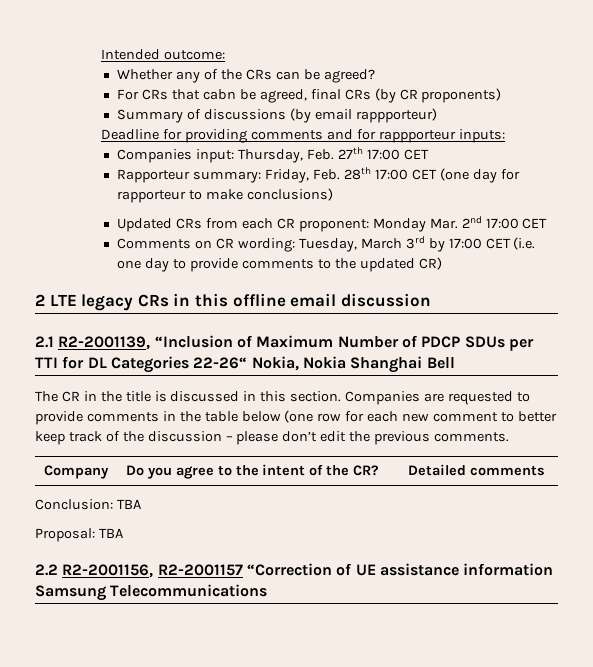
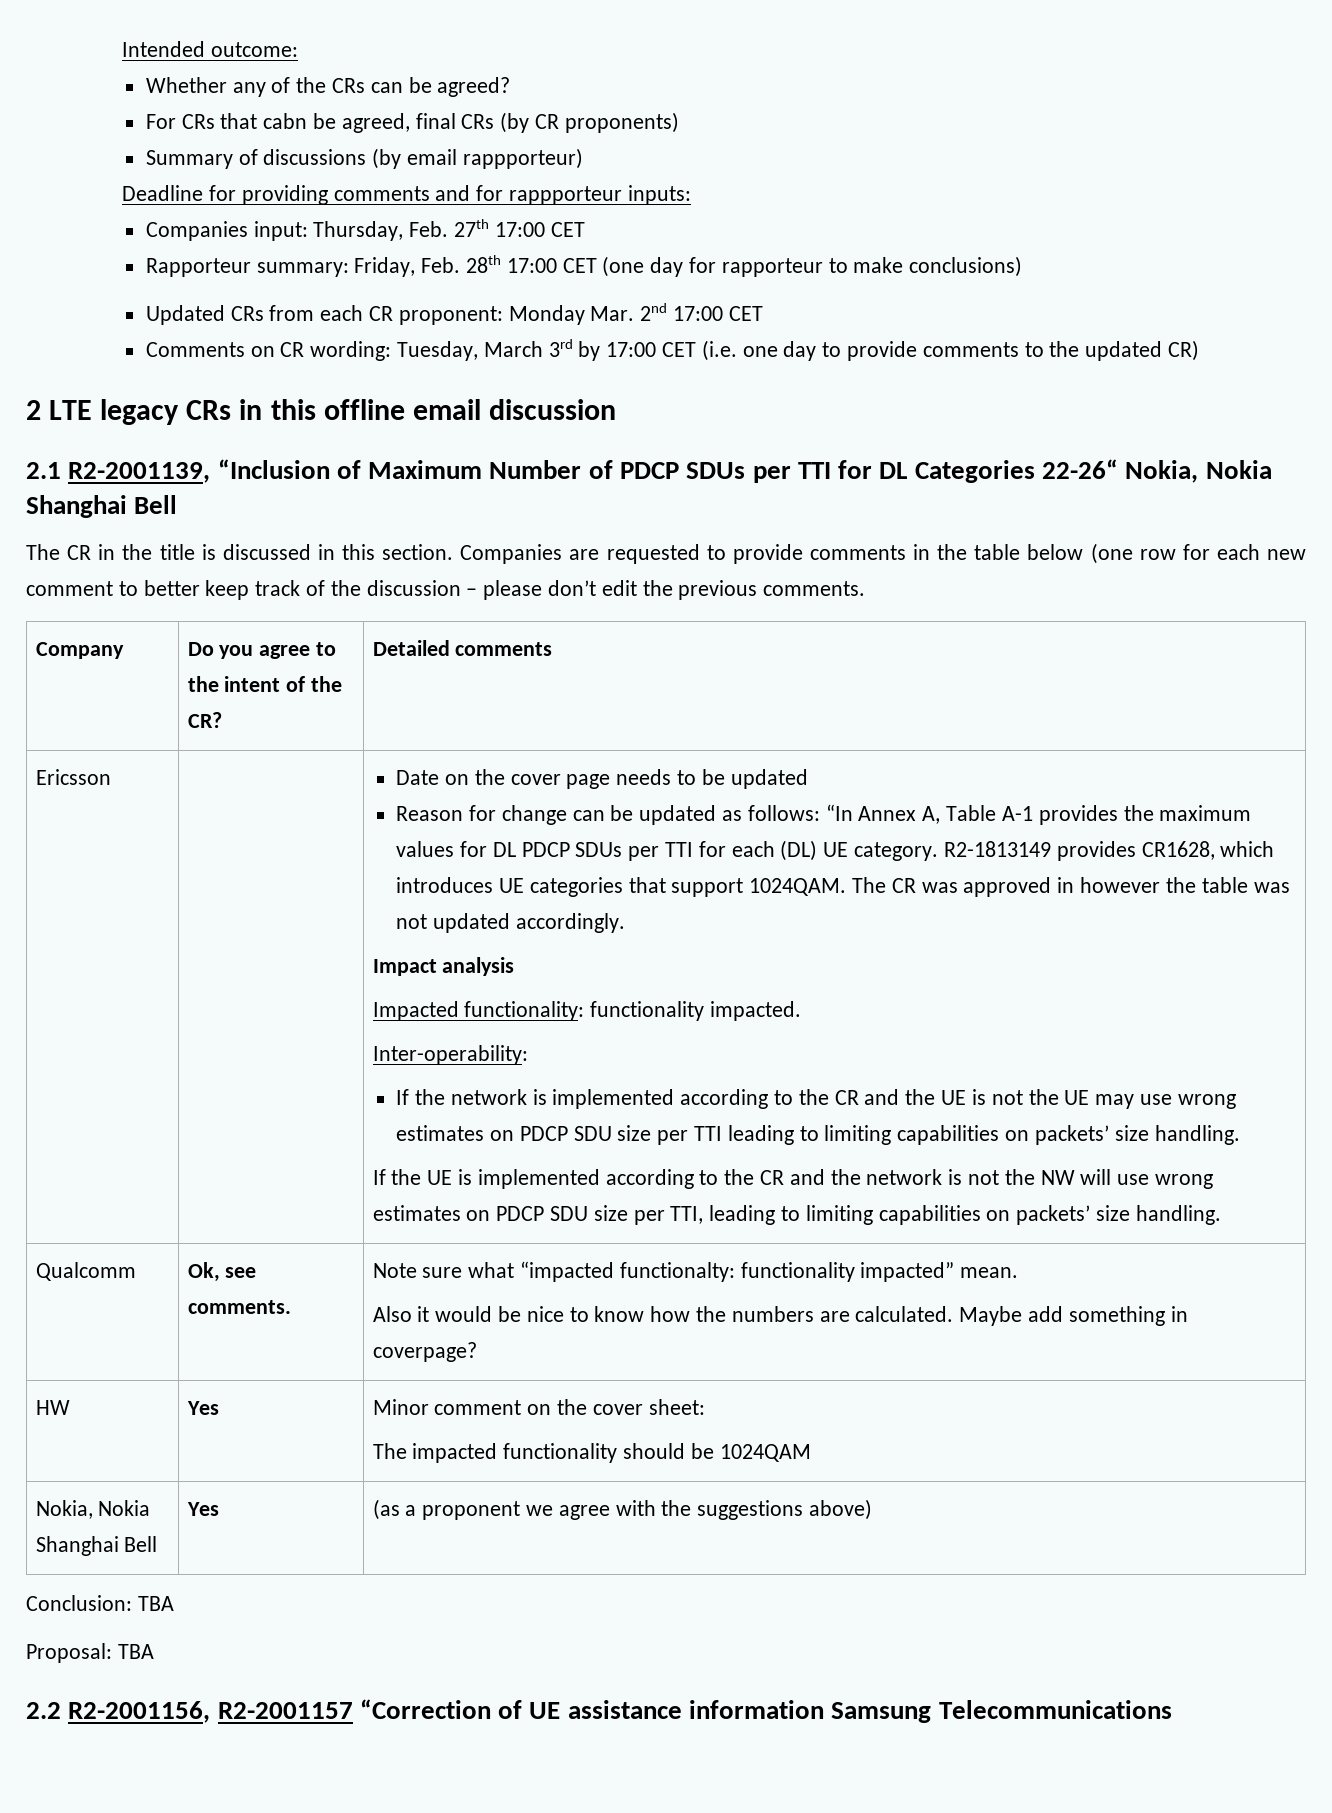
(545, 471) none -> [35,769,111,785] [396,769,808,789] [396,804,1252,825] [396,840,1275,861] [396,877,1290,897] [396,913,625,933] [372,957,515,976] [372,1001,801,1021] [372,1045,528,1065] [396,1089,1236,1109] [396,1125,1240,1145] [372,1169,1214,1189] [372,1205,1221,1225] [35,1262,136,1281] [187,1262,257,1282] [187,1300,291,1314] [372,1261,1019,1282] [372,1306,1188,1326] [372,1342,477,1362] [35,1400,70,1415] [186,1401,219,1415] [372,1399,705,1415] [372,1443,811,1463] [35,1500,151,1519] [35,1536,158,1556] [186,1502,219,1516] [372,1499,873,1520] // Ericsson | | Date on the cover page needs to be updated // Reason for change can be updated as follows: “In Annex A, Table A-1 provides the maximum values for DL PDCP SDUs per TTI for each (DL) UE category. R2-1813149 provides CR1628, which introduces UE categories that support 1024QAM. The CR was approved in however the table was not updated accordingly. // Impact analysis // Impacted functionality: functionality impacted. // Inter-operability: // If the network is implemented according to the CR and the UE is not the UE may use wrong estimates on PDCP SDU size per TTI leading to limiting capabilities on packets’ size handling. // If the UE is implemented according to the CR and the network is not the NW will use wrong estimates on PDCP SDU size per TTI, leading to limiting capabilities on packets’ size handling. // Qualcomm | Ok, see comments. | Note sure what “impacted functionalty: functionality impacted” mean. // Also it would be nice to know how the numbers are calculated. Maybe add something in coverpage? // HW | Yes | Minor comment on the cover sheet: // The impacted functionality should be 1024QAM // Nokia, Nokia Shanghai Bell | Yes | (as a proponent we agree with the suggestions above)

